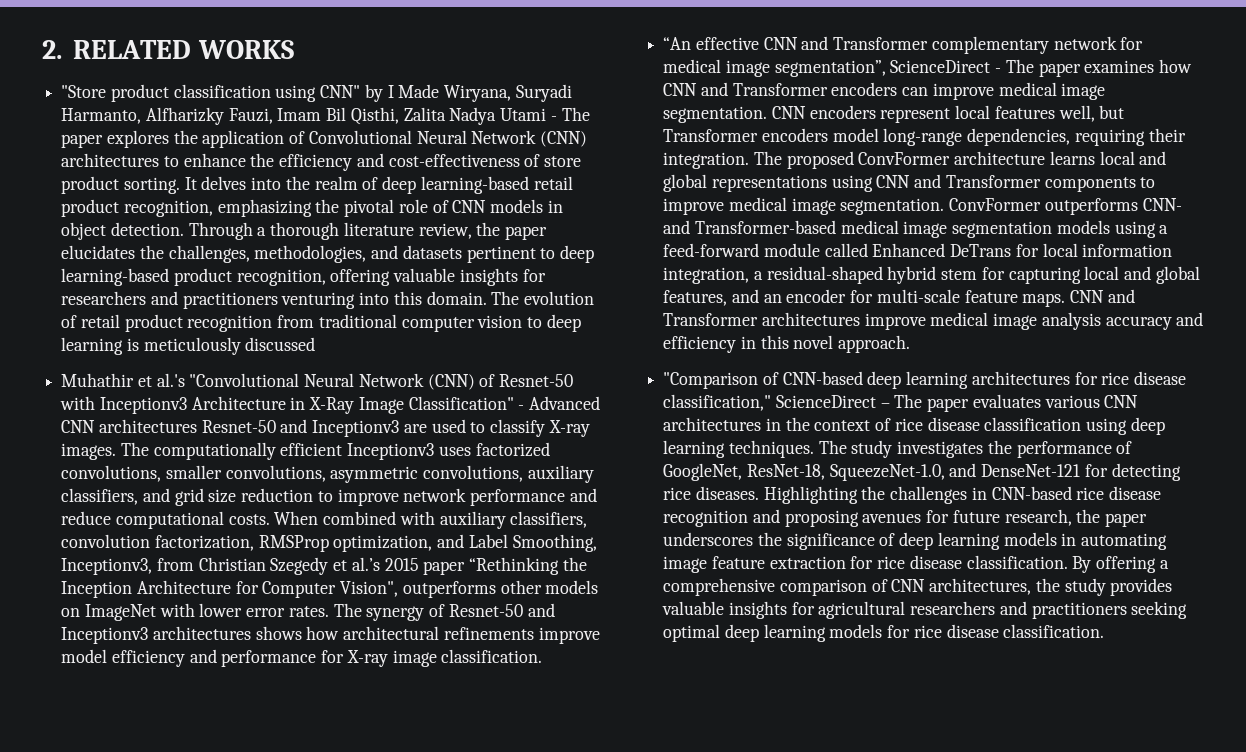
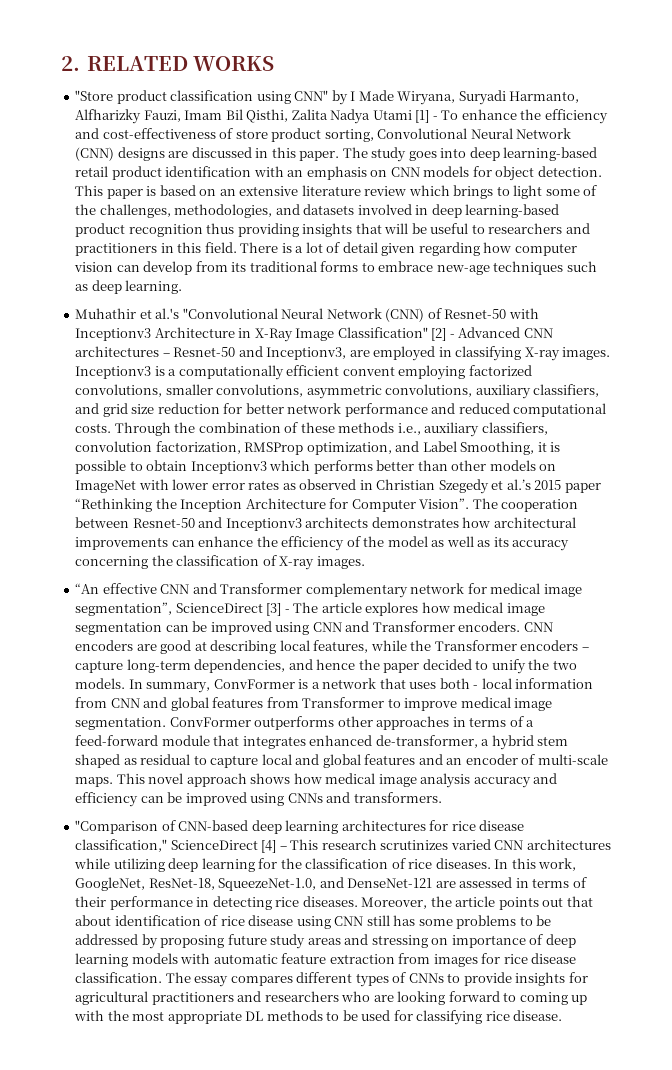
[550,107,590,121] [61,130,588,148] [61,153,179,167] - The paper explores the application of Convolutional Neural Network (CNN) architectures to -> [415,110,459,123] [1] - To
[123,176,573,194] [61,199,449,217] sorting. It delves into the realm of deep learning-based retail product recognition, emphasizing the pivotal role of -> [324,128,572,142] [75,147,598,162] [75,166,388,180] sorting, Convolutional Neural Network (CNN) designs are discussed in this paper. The study goes into deep learning-based retail product identification with an emphasis on
[547,200,563,213] in -> [472,166,492,177] for
[188,222,548,240] [61,245,136,259] Through a thorough literature review, the paper elucidates -> [75,185,598,199] This paper is based on an extensive literature review which brings to light some of
[466,246,556,263] pertinent to -> [357,204,429,215] involved in
[236,268,546,286] [61,291,595,309] [61,314,581,332] [61,337,316,355] recognition, offering valuable insights for researchers and practitioners venturing into this domain. The evolution of retail product recognition from traditional computer vision to deep learning is meticulously discussed -> [128,223,590,237] [75,242,577,256] [74,261,597,275] [75,280,183,294] recognition thus providing insights that will be useful to researchers and practitioners in this field. There is a lot of detail given regarding how computer vision can develop from its traditional forms to embrace new-age techniques such as deep learning.
(514, 403) none -> [431,328,447,341] [2]
[201,419,590,437] [61,442,471,460] Resnet-50 and Inceptionv3 are used to classify X-ray images. The computationally efficient Inceptionv3 uses -> [162,346,611,361] [75,365,466,380] – Resnet-50 and Inceptionv3, are employed in classifying X-ray images. Inceptionv3 is a computationally efficient convent employing
[317,489,399,506] to improve -> [223,403,284,414] for better
[61,511,112,525] reduce -> [458,403,510,414] reduced
[274,511,435,525] When combined with -> [114,422,421,436] Through the combination of these methods i.e.,
[61,558,194,575] Inceptionv3, from -> [537,442,561,452] [75,460,557,474] [75,479,373,493] it is possible to obtain Inceptionv3 which performs better than other models on ImageNet with lower error rates as observed in
[340,580,599,598] [61,603,555,621] [61,626,600,644] [61,649,543,667] Vision", outperforms other models on ImageNet with lower error rates. The synergy of Resnet-50 and Inceptionv3 architectures shows how architectural refinements improve model efficiency and performance for X-ray image classification. -> [419,498,579,512] [75,517,576,531] [75,536,570,551] [75,555,365,570] Vision”. The cooperation between Resnet-50 and Inceptionv3 architects demonstrates how architectural improvements can enhance the efficiency of the model as well as its accuracy concerning the classification of X-ray images.
[995,59,1193,77] [663,82,1106,100] [663,105,1125,123] [663,128,1186,146] [663,151,1167,169] [663,174,1136,192] - The paper examines how CNN and Transformer encoders can improve medical image segmentation. CNN encoders represent local features well, but Transformer encoders model long-range dependencies, requiring their integration. The proposed ConvFormer architecture learns local and global representations using CNN and Transformer components -> [266,602,545,616] [75,621,553,635] [75,640,589,654] [75,659,577,674] [75,678,594,693] [75,697,385,711] [3] - The article explores how medical image segmentation can be improved using CNN and Transformer encoders. CNN encoders are good at describing local features, while the Transformer encoders – capture long-term dependencies, and hence the paper decided to unify the two models. In summary, ConvFormer is a network that uses both - local information from CNN and global features from Transformer
[1142,198,1182,211] [663,220,1169,238] [663,243,1173,257] [663,266,1200,284] [663,290,728,306] CNN- and Transformer-based medical image segmentation models using a feed-forward module called Enhanced DeTrans for local information integration, a residual-shaped hybrid stem for capturing local and global features, -> [337,716,535,730] [75,735,569,750] [75,754,416,768] other approaches in terms of a feed-forward module that integrates enhanced de-transformer, a hybrid stem shaped as residual to capture local and global features
[850,289,1135,307] [663,312,926,330] for multi-scale feature maps. CNN and Transformer architectures improve -> [521,754,608,765] [75,773,322,787] of multi-scale maps. This novel approach shows how
[740,335,911,353] in this novel approach. -> [140,792,442,806] can be improved using CNNs and transformers.
[880,394,1139,412] [663,417,1165,435] [663,440,1133,458] – The paper evaluates various CNN architectures in the context of rice disease classification using deep learning techniques. The study investigates the performance of -> [261,839,611,853] [74,858,577,872] [4] – This research scrutinizes varied CNN architectures while utilizing deep learning for the classification of rice diseases. In this work,
[1084,463,1181,481] [663,486,1162,504] [663,509,1148,527] [663,532,1168,550] [663,555,1169,573] [663,578,1173,596] [662,601,1188,619] [663,624,1105,642] for detecting rice diseases. Highlighting the challenges in CNN-based rice disease recognition and proposing avenues for future research, the paper underscores the significance of deep learning models in automating image feature extraction for rice disease classification. By offering a comprehensive comparison of CNN architectures, the study provides valuable insights for agricultural researchers and practitioners seeking optimal deep learning models for rice disease classification. -> [435,877,587,888] [75,896,593,910] [75,915,552,929] [75,934,576,949] [75,953,577,967] [75,972,588,987] [75,991,588,1005] [74,1010,563,1025] are assessed in terms of their performance in detecting rice diseases. Moreover, the article points out that about identification of rice disease using CNN still has some problems to be addressed by proposing future study areas and stressing on importance of deep learning models with automatic feature extraction from images for rice disease classification. The essay compares different types of CNNs to provide insights for agricultural practitioners and researchers who are looking forward to coming up with the most appropriate DL methods to be used for classifying rice disease.

